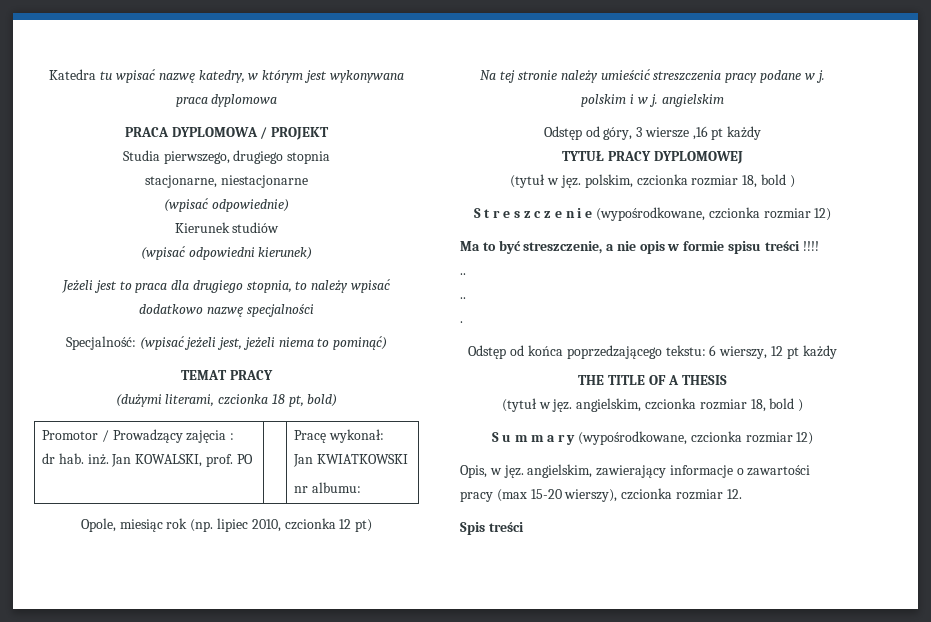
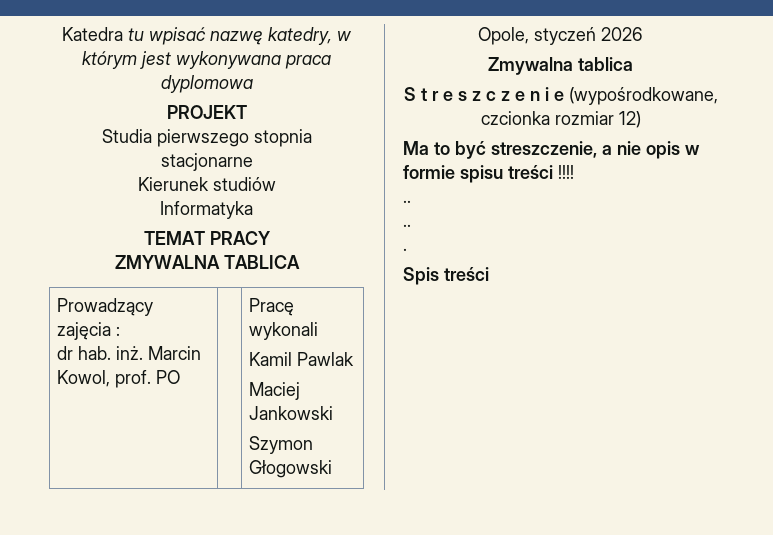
[124,127,268,139] PRACA DYPLOMOWA / -> (253, 84) none
[163,150,284,164] pierwszego, drugiego -> [156,129,249,147] pierwszego
[145,175,308,188] [164,198,289,212] [174,222,280,233] [140,246,313,260] [61,279,391,293] [139,304,314,317] [65,336,388,350] [181,370,273,380] [115,394,338,407] [42,430,109,442] stacjonarne, niestacjonarne // (wpisać odpowiednie) // Kierunek studiów // (wpisać odpowiedni kierunek) // Jeżeli jest to praca dla drugiego stopnia, to należy wpisać dodatkowo nazwę specjalności // Specjalność: (wpisać jeżeli jest, jeżeli niema to pominąć) // TEMAT PRACY // (dużymi literami, czcionka 18 pt, bold) // Promotor / -> [160,153,253,171] [137,177,276,191] [160,201,253,219] [143,231,271,245] [114,255,300,269] stacjonarne // Kierunek studiów // Informatyka // TEMAT PRACY // ZMYWALNA TABLICA //
[111,454,203,467] Jan KOWALSKI, -> [147,346,201,360] [56,370,110,387] Marcin Kowol,
[328,429,384,443] [293,454,408,467] [294,482,361,493] [80,518,373,532] [480,69,825,83] [581,94,724,107] [543,126,762,140] [562,151,743,164] [510,174,795,188] wykonał: // Jan KWIATKOWSKI // nr albumu: // Opole, miesiąc rok (np. lipiec 2010, czcionka 12 pt) // Na tej stronie należy umieścić streszczenia pracy podane w j. polskim i w j. angielskim // Odstęp od góry, 3 wiersze ,16 pt każdy // TYTUŁ PRACY DYPLOMOWEJ // (tytuł w jęz. polskim, czcionka rozmiar 18, bold ) -> [248,322,318,340] [248,352,354,366] [248,382,300,400] [248,406,333,420] [248,436,313,454] [248,460,332,478] [478,27,643,45] [488,57,633,75] wykonali // Kamil Pawlak // Maciej Jankowski // Szymon Głogowski // Opole, styczeń 2026 // Zmywalna tablica
[468,345,837,359] [578,375,727,385] [501,398,804,412] [491,431,814,445] [460,464,811,478] [460,488,742,502] // Odstęp od końca poprzedzającego tekstu: 6 wierszy, 12 pt każdy // THE TITLE OF A THESIS // (tytuł w jęz. angielskim, czcionka rozmiar 18, bold ) // S u m m a r y (wypośrodkowane, czcionka rozmiar 12) // Opis, w jęz. angielskim, zawierający informacje o zawartości pracy (max 15-20 wierszy), czcionka rozmiar 12. -> (407, 249) none

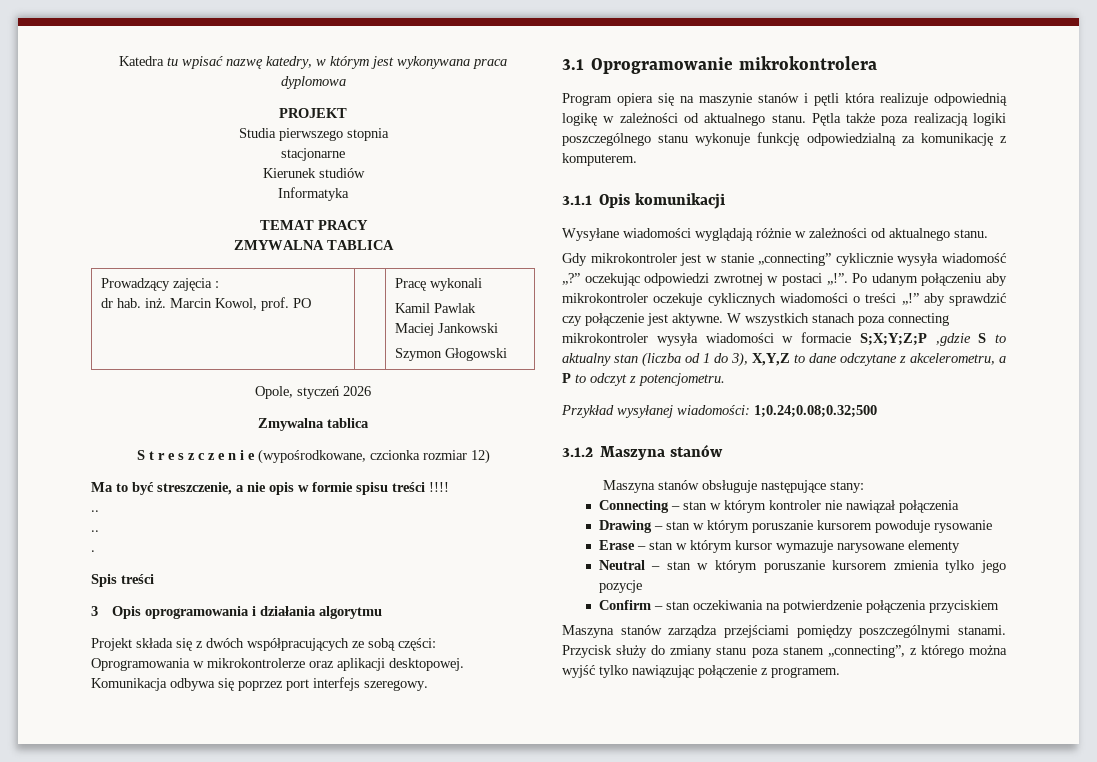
(489, 274) none -> [91,606,382,619] [91,638,436,651] [91,658,464,671] [91,677,428,691] [562,56,877,74] [562,93,1007,106] [562,113,1006,126] [562,132,1007,146] [562,153,637,166] [562,193,726,209] [562,228,988,241] [562,253,1006,266] [562,273,1008,286] [562,293,1006,306] [562,313,949,326] [562,332,1006,346] [562,352,1006,367] [562,373,725,386] [561,405,877,418] [562,444,724,460] [603,480,865,493] [598,500,959,513] [598,520,992,533] [598,540,960,553] [598,560,1007,573] [598,580,642,593] [598,600,999,613] [562,625,1006,638] [562,645,1007,658] [562,665,840,678] // 3 Opis oprogramowania i działania algorytmu // Projekt składa się z dwóch współpracujących ze sobą części: Oprogramowania w mikrokontrolerze oraz aplikacji desktopowej. Komunikacja odbywa się poprzez port interfejs szeregowy. // 3.1 Oprogramowanie mikrokontrolera // Program opiera się na maszynie stanów i pętli która realizuje odpowiednią logikę w zależności od aktualnego stanu. Pętla także poza realizacją logiki poszczególnego stanu wykonuje funkcję odpowiedzialną za komunikację z komputerem. // 3.1.1 Opis komunikacji // Wysyłane wiadomości wyglądają różnie w zależności od aktualnego stanu. // Gdy mikrokontroler jest w stanie „connecting” cyklicznie wysyła wiadomość „?” oczekując odpowiedzi zwrotnej w postaci „!”. Po udanym połączeniu aby mikrokontroler oczekuje cyklicznych wiadomości o treści „!” aby sprawdzić czy połączenie jest aktywne. W wszystkich stanach poza connecting mikrokontroler wysyła wiadomości w formacie S;X;Y;Z;P ,gdzie S to aktualny stan (liczba od 1 do 3), X,Y,Z to dane odczytane z akcelerometru, a P to odczyt z potencjometru. // Przykład wysyłanej wiadomości: 1;0.24;0.08;0.32;500 // 3.1.2 Maszyna stanów // Maszyna stanów obsługuje następujące stany: // Connecting – stan w którym kontroler nie nawiązał połączenia // Drawing – stan w którym poruszanie kursorem powoduje rysowanie // Erase – stan w którym kursor wymazuje narysowane elementy // Neutral – stan w którym poruszanie kursorem zmienia tylko jego pozycje // Confirm – stan oczekiwania na potwierdzenie połączenia przyciskiem // Maszyna stanów zarządza przejściami pomiędzy poszczególnymi stanami. Przycisk służy do zmiany stanu poza stanem „connecting”, z którego można wyjść tylko nawiązując połączenie z programem.

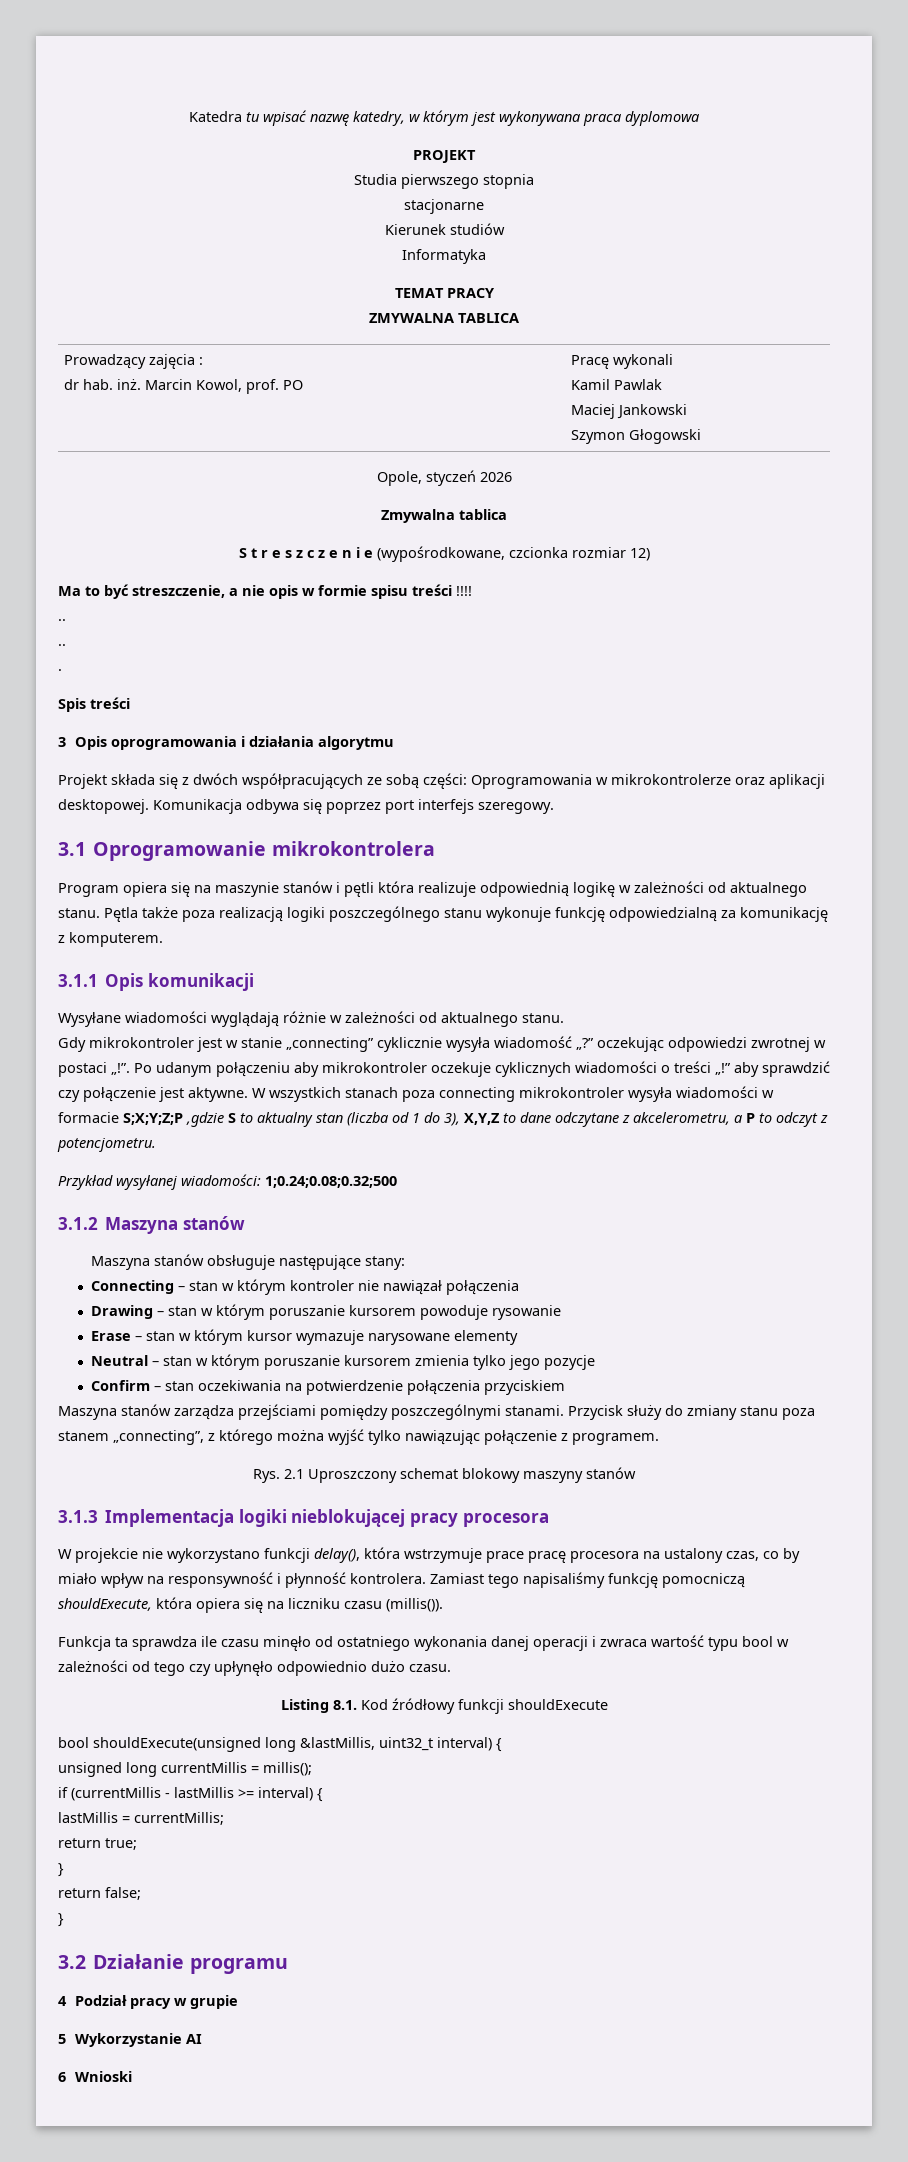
(840, 672) none -> [253,1467,636,1483] [58,1509,549,1527] [58,1547,800,1563] [58,1572,745,1588] [58,1597,443,1613] [58,1635,789,1651] [58,1660,451,1676] [280,1698,608,1714] [58,1737,502,1752] [58,1762,312,1777] [58,1787,323,1802] [58,1812,224,1825] [58,1838,137,1850] [58,1863,64,1877] [58,1887,141,1900] [58,1913,64,1927] [58,1954,288,1974] [58,1995,238,2009] [58,2033,202,2047] [58,2071,132,2082] // Rys. 2.1 Uproszczony schemat blokowy maszyny stanów // 3.1.3 Implementacja logiki nieblokującej pracy procesora // W projekcie nie wykorzystano funkcji delay(), która wstrzymuje prace pracę procesora na ustalony czas, co by miało wpływ na responsywność i płynność kontrolera. Zamiast tego napisaliśmy funkcję pomocniczą shouldExecute, która opiera się na liczniku czasu (millis()). // Funkcja ta sprawdza ile czasu minęło od ostatniego wykonania danej operacji i zwraca wartość typu bool w zależności od tego czy upłynęło odpowiednio dużo czasu. // Listing 8.1. Kod źródłowy funkcji shouldExecute // bool shouldExecute(unsigned long &lastMillis, uint32_t interval) { // unsigned long currentMillis = millis(); // if (currentMillis - lastMillis >= interval) { // lastMillis = currentMillis; // return true; // } // return false; // } // 3.2 Działanie programu // 4 Podział pracy w grupie // 5 Wykorzystanie AI // 6 Wnioski

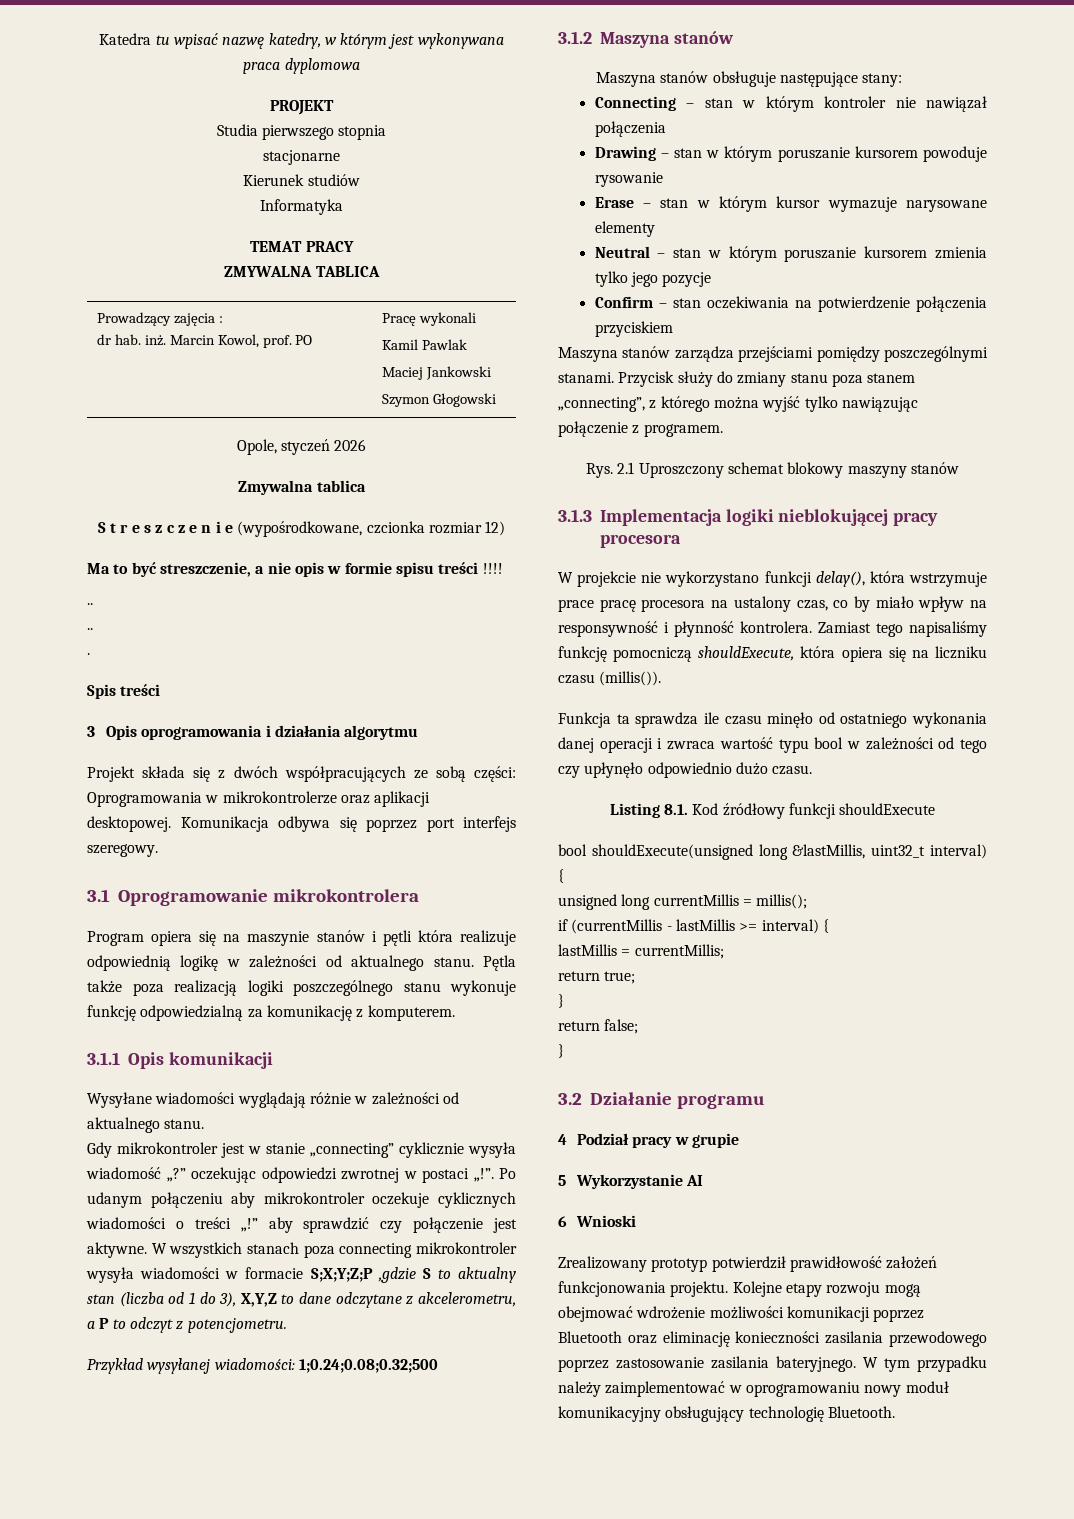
(132, 2076) none -> [558,1256,938,1272] [558,1281,921,1297] [558,1306,925,1322] [558,1331,987,1347] [558,1356,987,1372] [558,1381,949,1397] [558,1406,895,1422] // Zrealizowany prototyp potwierdził prawidłowość założeń funkcjonowania projektu. Kolejne etapy rozwoju mogą obejmować wdrożenie możliwości komunikacji poprzez Bluetooth oraz eliminację konieczności zasilania przewodowego poprzez zastosowanie zasilania bateryjnego. W tym przypadku należy zaimplementować w oprogramowaniu nowy moduł komunikacyjny obsługujący technologię Bluetooth.

